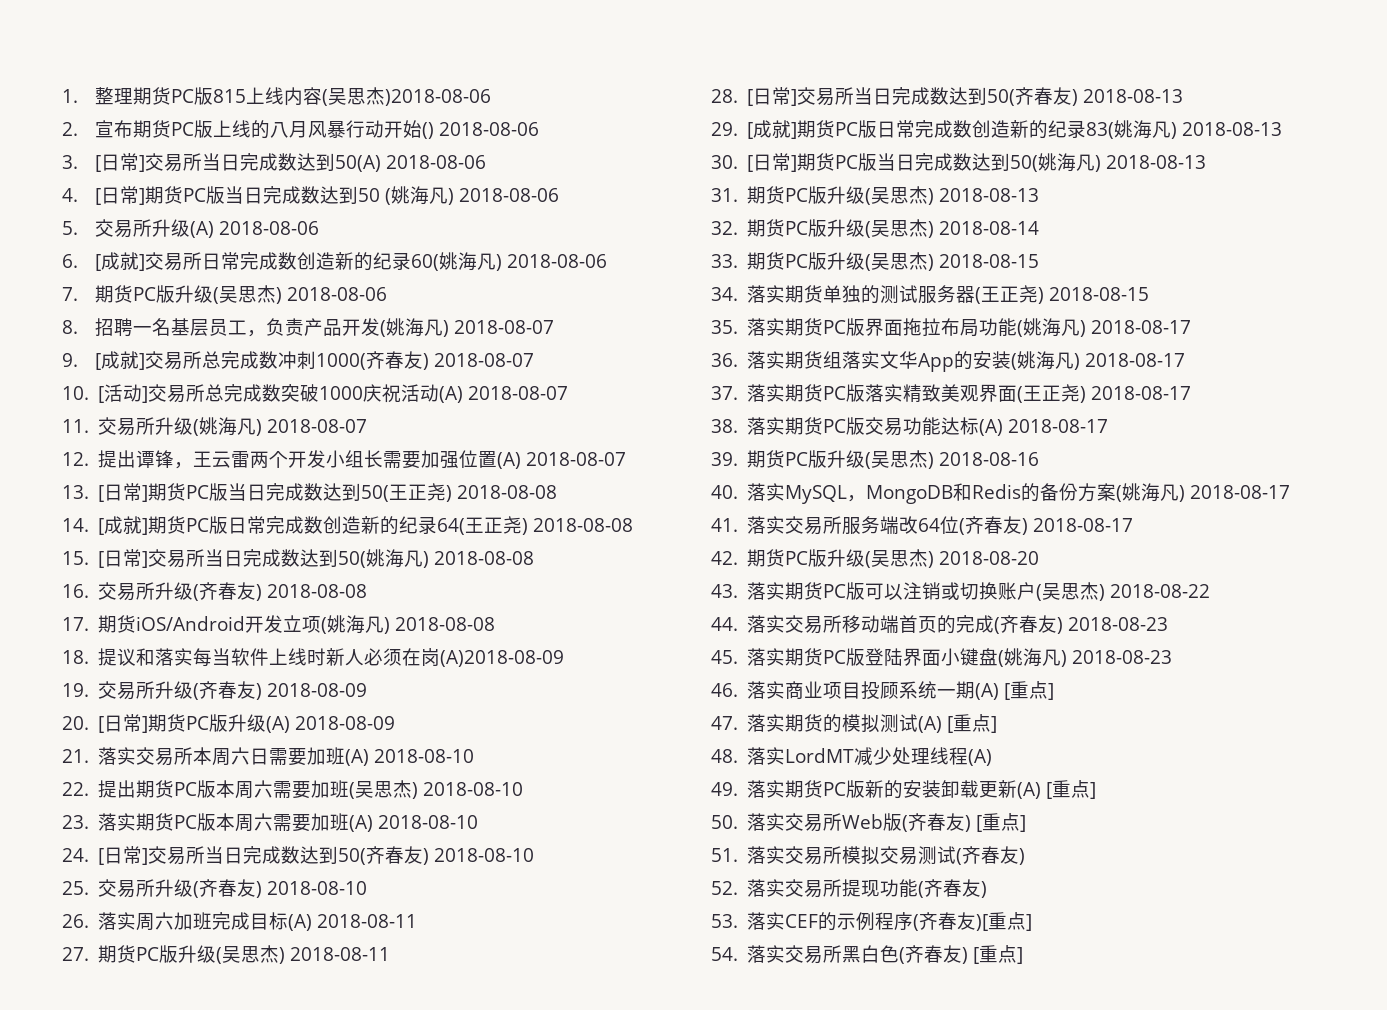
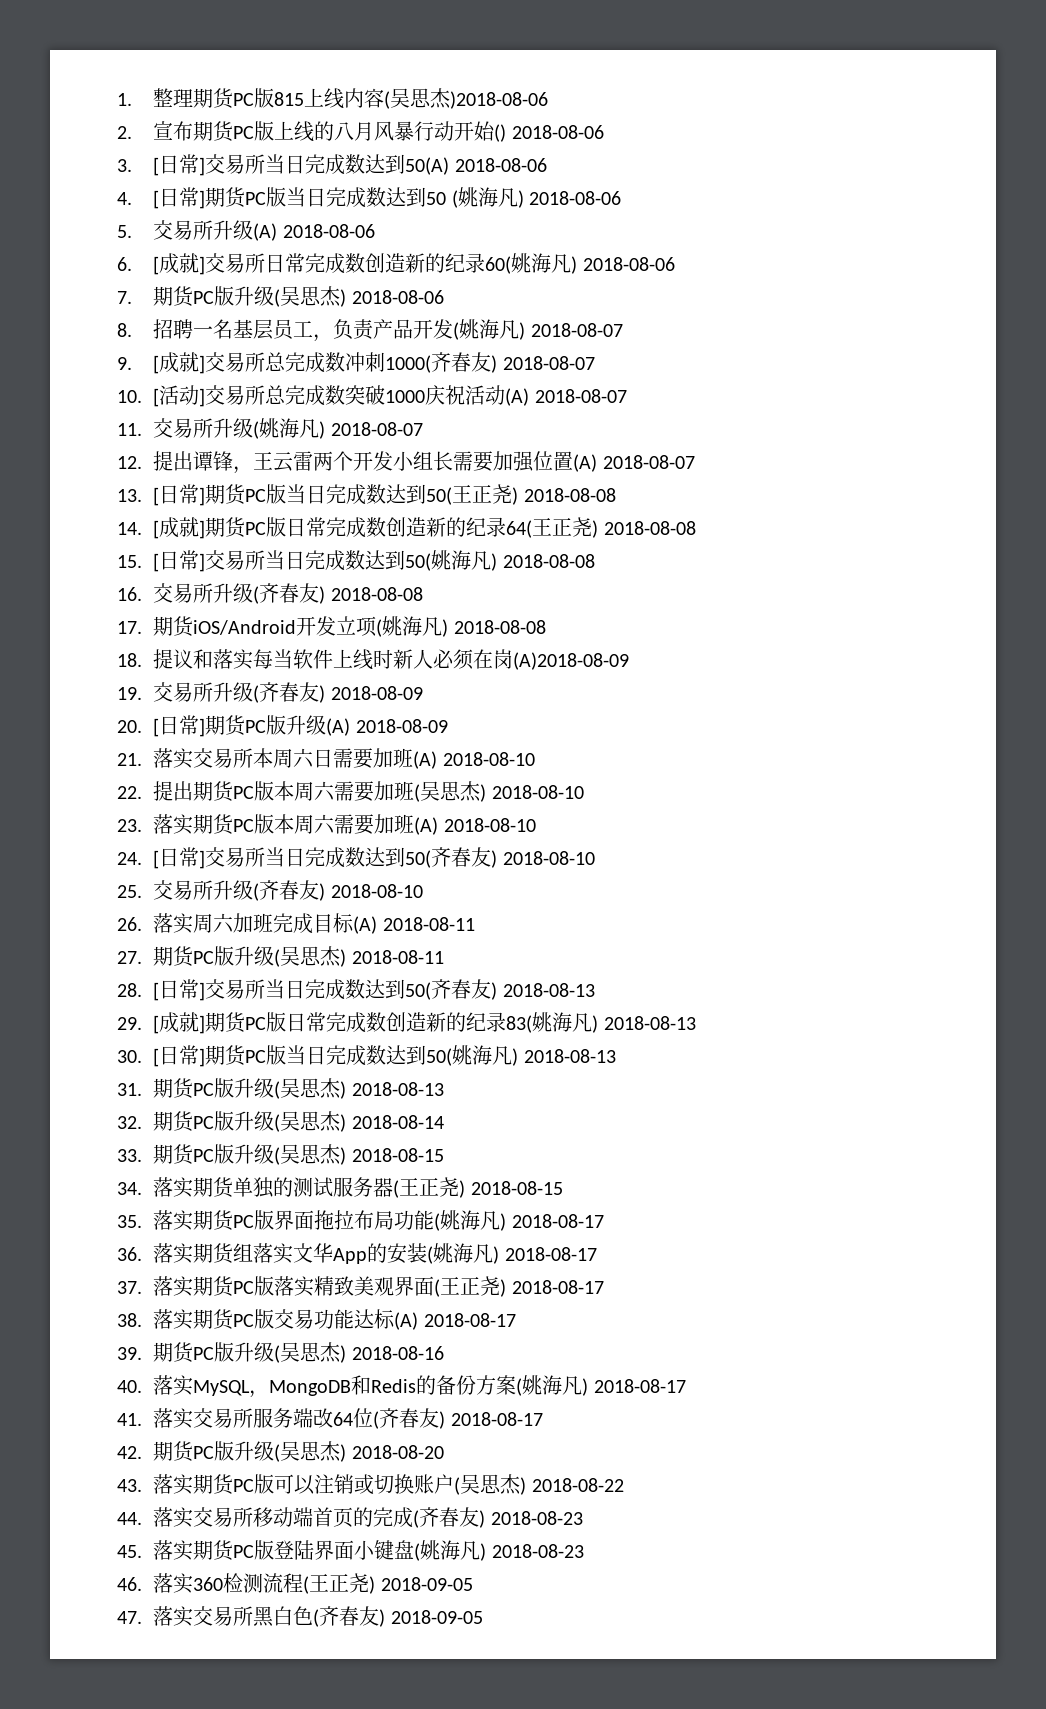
[785,681,1055,700] [711,714,998,733] [711,747,993,766] [711,780,1097,799] [711,813,1027,832] [711,846,1026,865] [711,879,988,898] [711,912,1033,931] [711,947,738,961] 商业项目投顾系统一期(A) [重点] // 47.落实期货的模拟测试(A) [重点] // 48.落实LordMT减少处理线程(A) // 49.落实期货PC版新的安装卸载更新(A) [重点] // 50.落实交易所Web版(齐春友) [重点] // 51.落实交易所模拟交易测试(齐春友) // 52.落实交易所提现功能(齐春友) // 53.落实CEF的示例程序(齐春友)[重点] // 54. -> [193,1573,473,1594] [117,1611,142,1624] 360检测流程(王正尧) 2018-09-05 // 47.
[973,945,1024,964] [重点] -> [390,1610,483,1624] 2018-09-05

